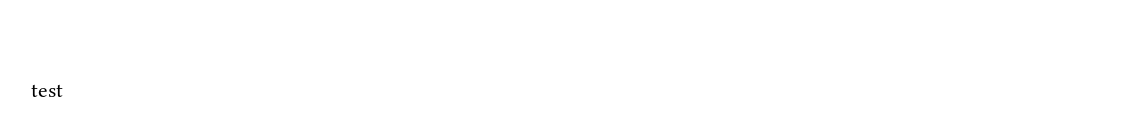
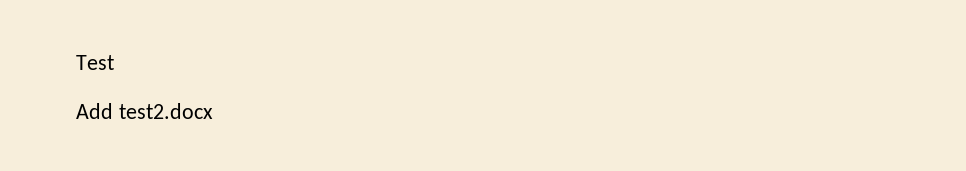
[31,84,63,97] test -> [76,55,114,70] [76,103,213,119] Test // Add test2.docx

